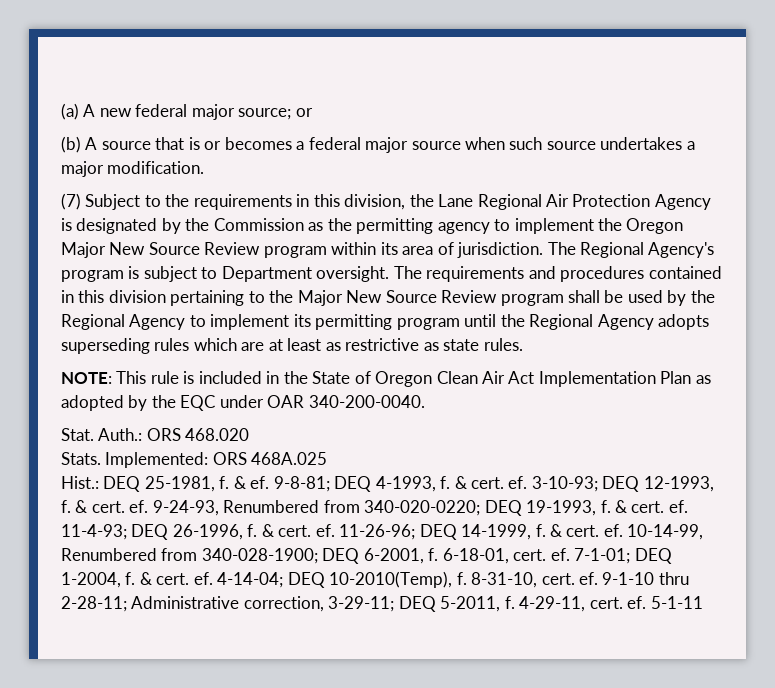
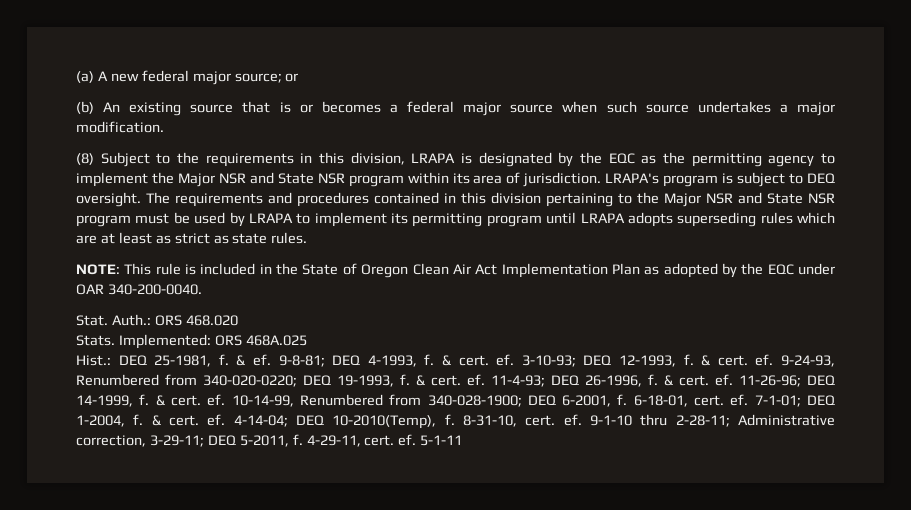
[85,137,98,150] A -> [103,102,182,116] An existing
[61,193,81,210] (7) -> [76,153,94,165] (8)
[409,194,711,210] the Lane Regional Air Protection Agency -> [411,153,456,163] LRAPA
[213,218,304,231] Commission -> [608,153,635,164] EQC
[626,218,684,234] [61,242,261,258] Oregon Major New Source Review -> [177,172,345,187] Major NSR and State NSR
[547,242,715,258] The Regional Agency's -> [605,173,660,184] LRAPA's
[221,266,312,282] Department -> [807,173,836,183] DEQ
[346,290,715,306] [61,314,186,330] New Source Review program shall be used by the Regional Agency -> [706,192,835,204] [76,212,293,227] NSR and State NSR program must be used by LRAPA
[500,314,654,330] the Regional Agency -> [580,213,625,223] LRAPA
[345,338,420,351] restrictive -> [174,233,210,244] strict

